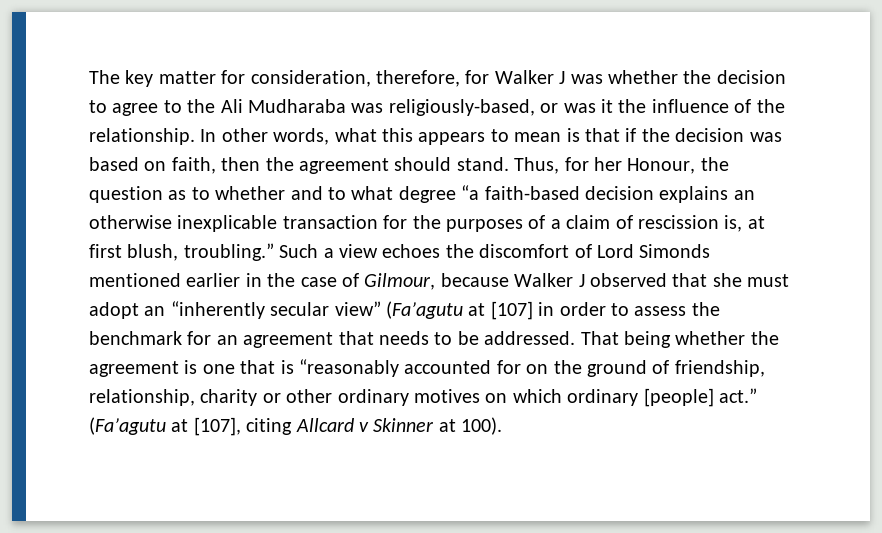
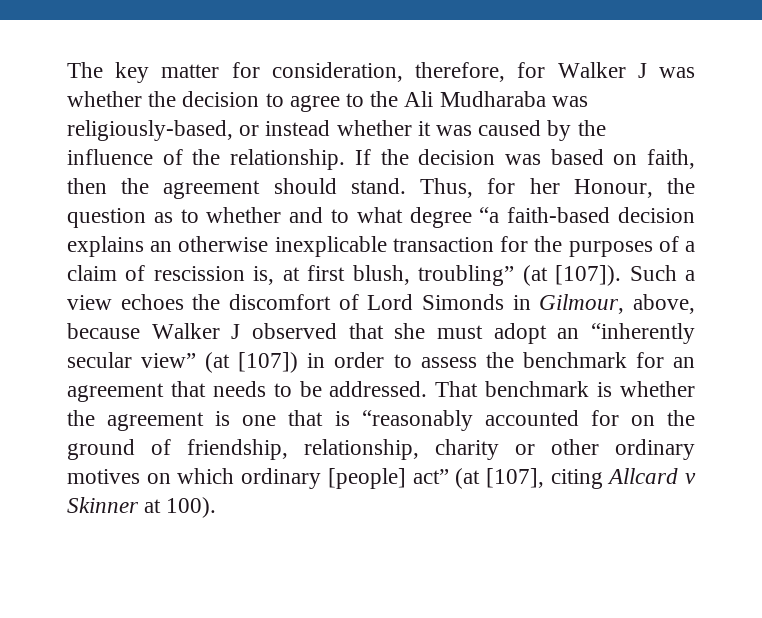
[563,99,613,113] was it -> [265,120,572,141] instead whether it was caused by
[200,128,637,145] In other words, what this appears to mean is that if -> [354,149,371,165] If
[183,243,274,261] troubling.” -> [418,265,622,286] troubling” (at [107]).
[89,273,436,290] mentioned earlier in the case of Gilmour, -> [512,294,695,314] in Gilmour, above,
[386,301,533,320] (Fa’agutu at [107] -> [205,352,299,373] (at [107])
[623,331,671,348] being -> [485,381,613,397] benchmark is
[718,388,757,403] [89,417,189,435] act.” (Fa’agutu at -> [412,468,481,489] act” (at

